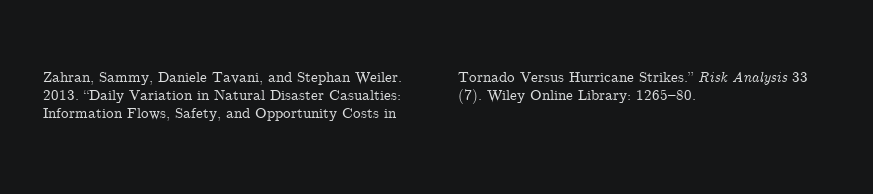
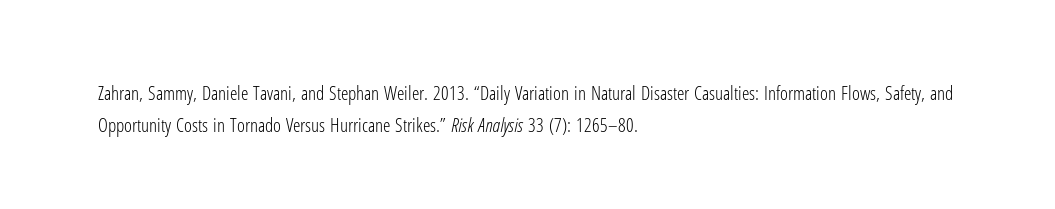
[458,89,631,104] (7). Wiley Online Library: -> [548,118,571,135] (7):

